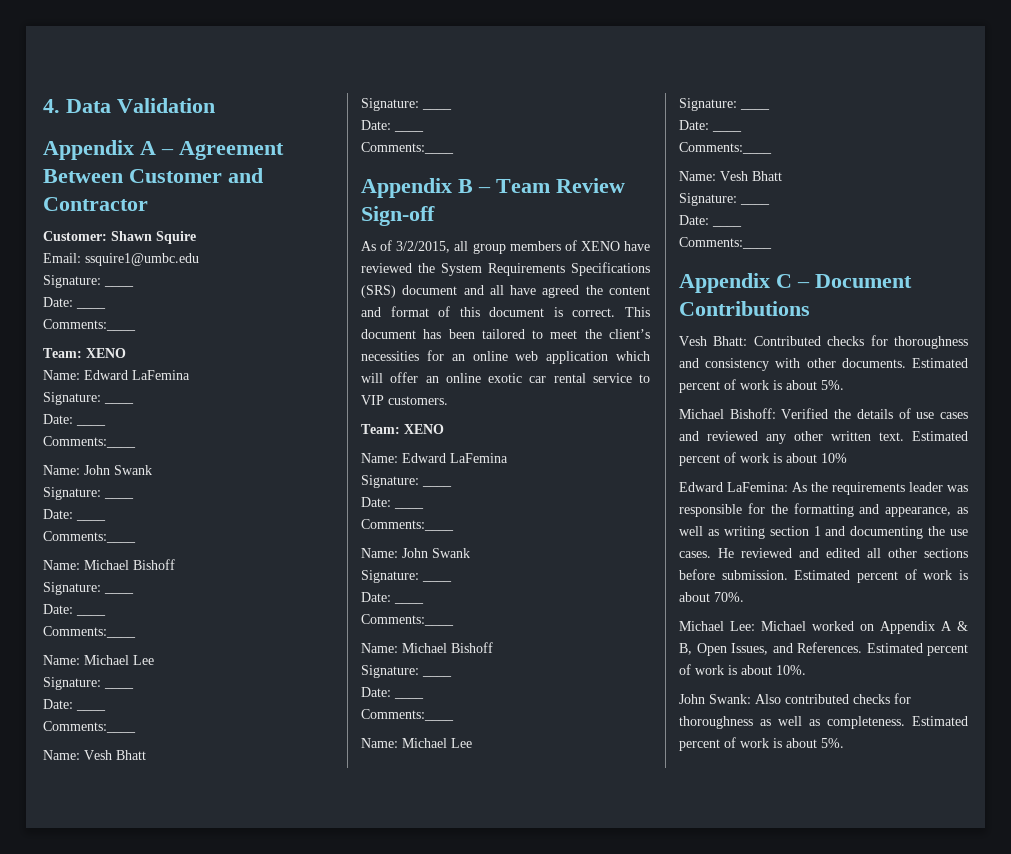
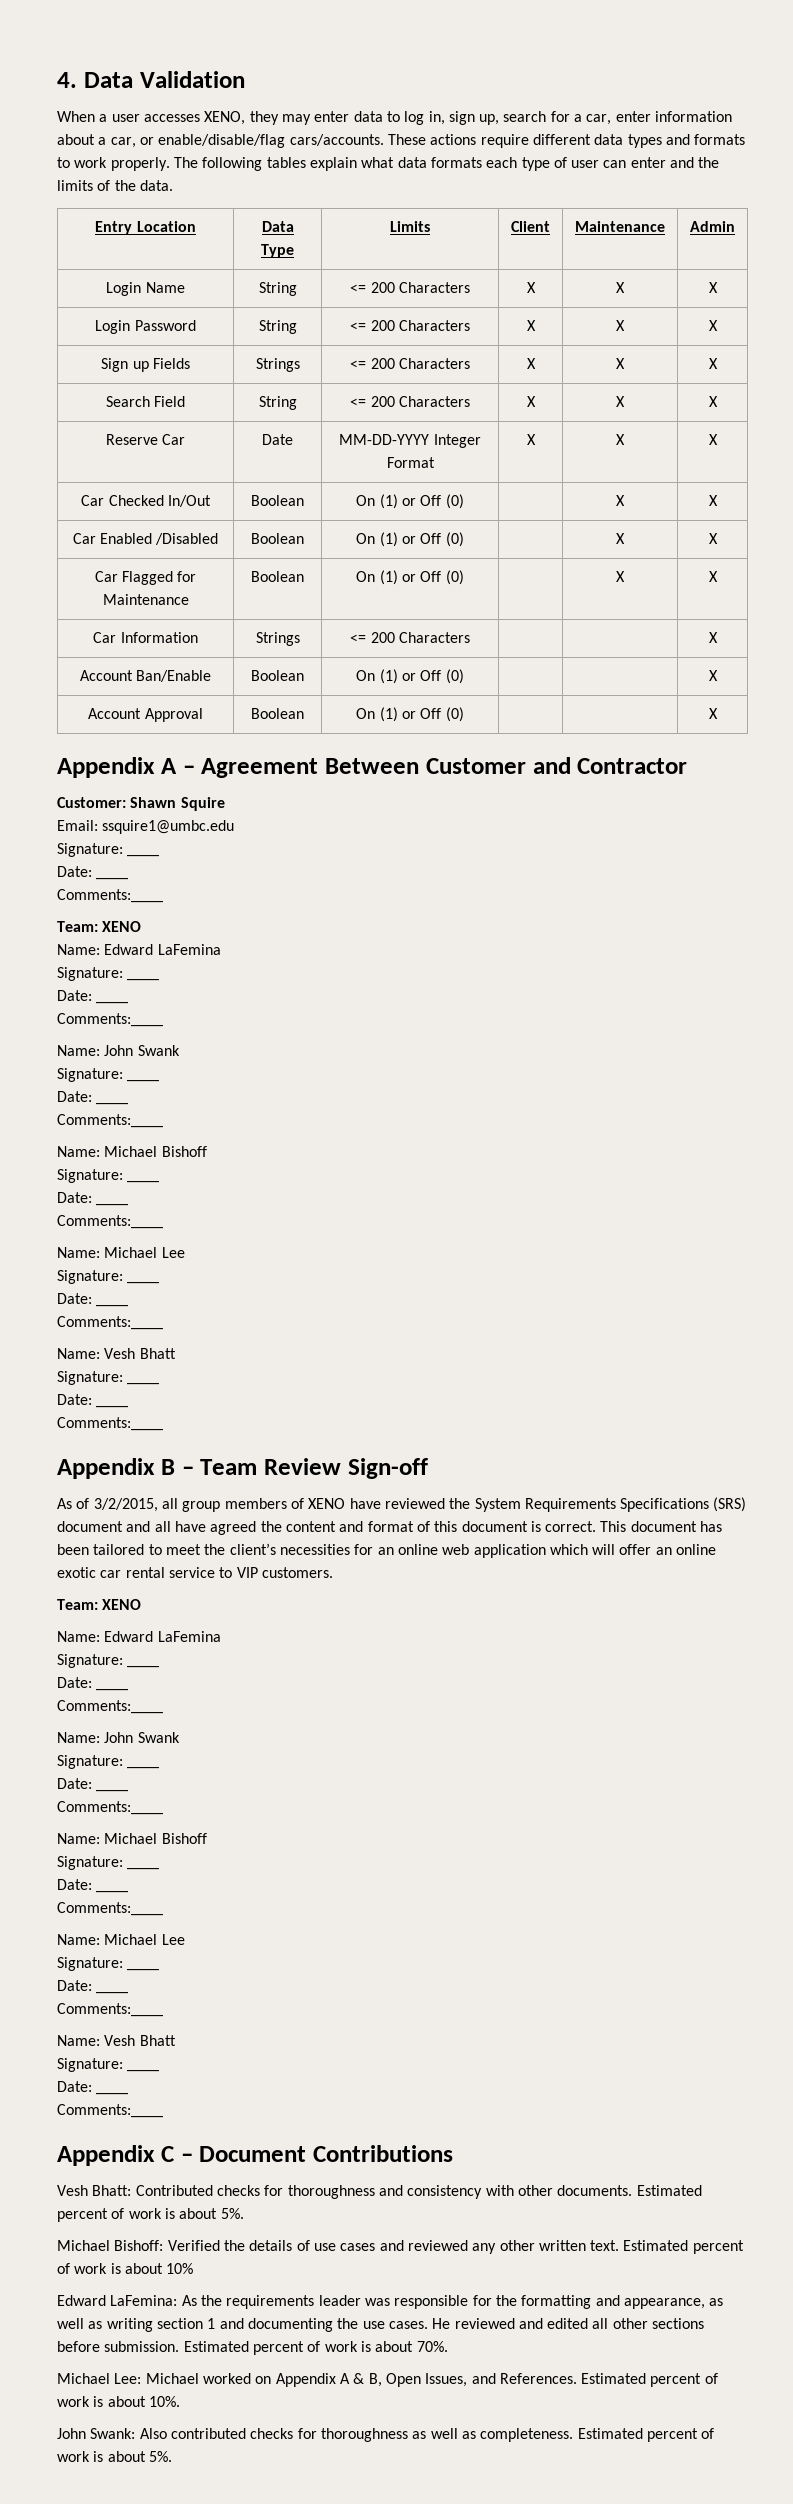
(215, 105) none -> [57,111,733,125] [57,134,746,148] [57,157,720,171] [57,180,173,191] [95,221,196,235] [261,221,294,232] [261,244,294,258] [390,221,430,232] [511,221,550,232] [575,221,665,232] [690,221,735,232] [106,282,185,296] [258,282,297,296] [350,282,470,293] [526,282,536,293] [616,282,626,293] [708,282,718,293] [95,320,196,334] [258,320,297,334] [350,320,470,331] [526,320,536,331] [616,320,626,331] [708,320,718,331] [101,358,190,372] [255,358,300,372] [350,358,470,369] [526,358,536,369] [616,358,626,369] [708,358,718,369] [105,396,186,407] [258,396,297,410] [350,396,470,407] [526,396,536,407] [616,396,626,407] [708,396,718,407] [105,434,186,445] [262,434,293,445] [339,434,481,448] [386,457,435,468] [526,434,536,445] [616,434,626,445] [708,434,718,445] [81,495,211,507] [251,495,304,506] [356,494,464,509] [616,495,626,506] [708,495,718,506] [72,533,219,545] [251,533,304,544] [356,532,464,547] [616,533,626,544] [708,533,718,544] [94,571,197,585] [102,594,189,605] [251,571,304,582] [356,570,464,585] [616,571,626,582] [708,571,718,582] [93,632,198,643] [255,632,300,646] [350,632,470,643] [708,632,718,643] [79,670,212,682] [251,670,304,681] [356,669,464,684] [708,670,718,681] [88,708,203,722] [251,708,304,719] [356,707,464,722] [708,708,718,719] // When a user accesses XENO, they may enter data to log in, sign up, search for a car, enter information about a car, or enable/disable/flag cars/accounts. These actions require different data types and formats to work properly. The following tables explain what data formats each type of user can enter and the limits of the data. // Entry Location | Data Type | Limits | Client | Maintenance | Admin // Login Name | String | <= 200 Characters | X | X | X // Login Password | String | <= 200 Characters | X | X | X // Sign up Fields | Strings | <= 200 Characters | X | X | X // Search Field | String | <= 200 Characters | X | X | X // Reserve Car | Date | MM-DD-YYYY Integer Format | X | X | X // Car Checked In/Out | Boolean | On (1) or Off (0) | | X | X // Car Enabled /Disabled | Boolean | On (1) or Off (0) | | X | X // Car Flagged for Maintenance | Boolean | On (1) or Off (0) | | X | X // Car Information | Strings | <= 200 Characters | | | X // Account Ban/Enable | Boolean | On (1) or Off (0) | | | X // Account Approval | Boolean | On (1) or Off (0) | | | X

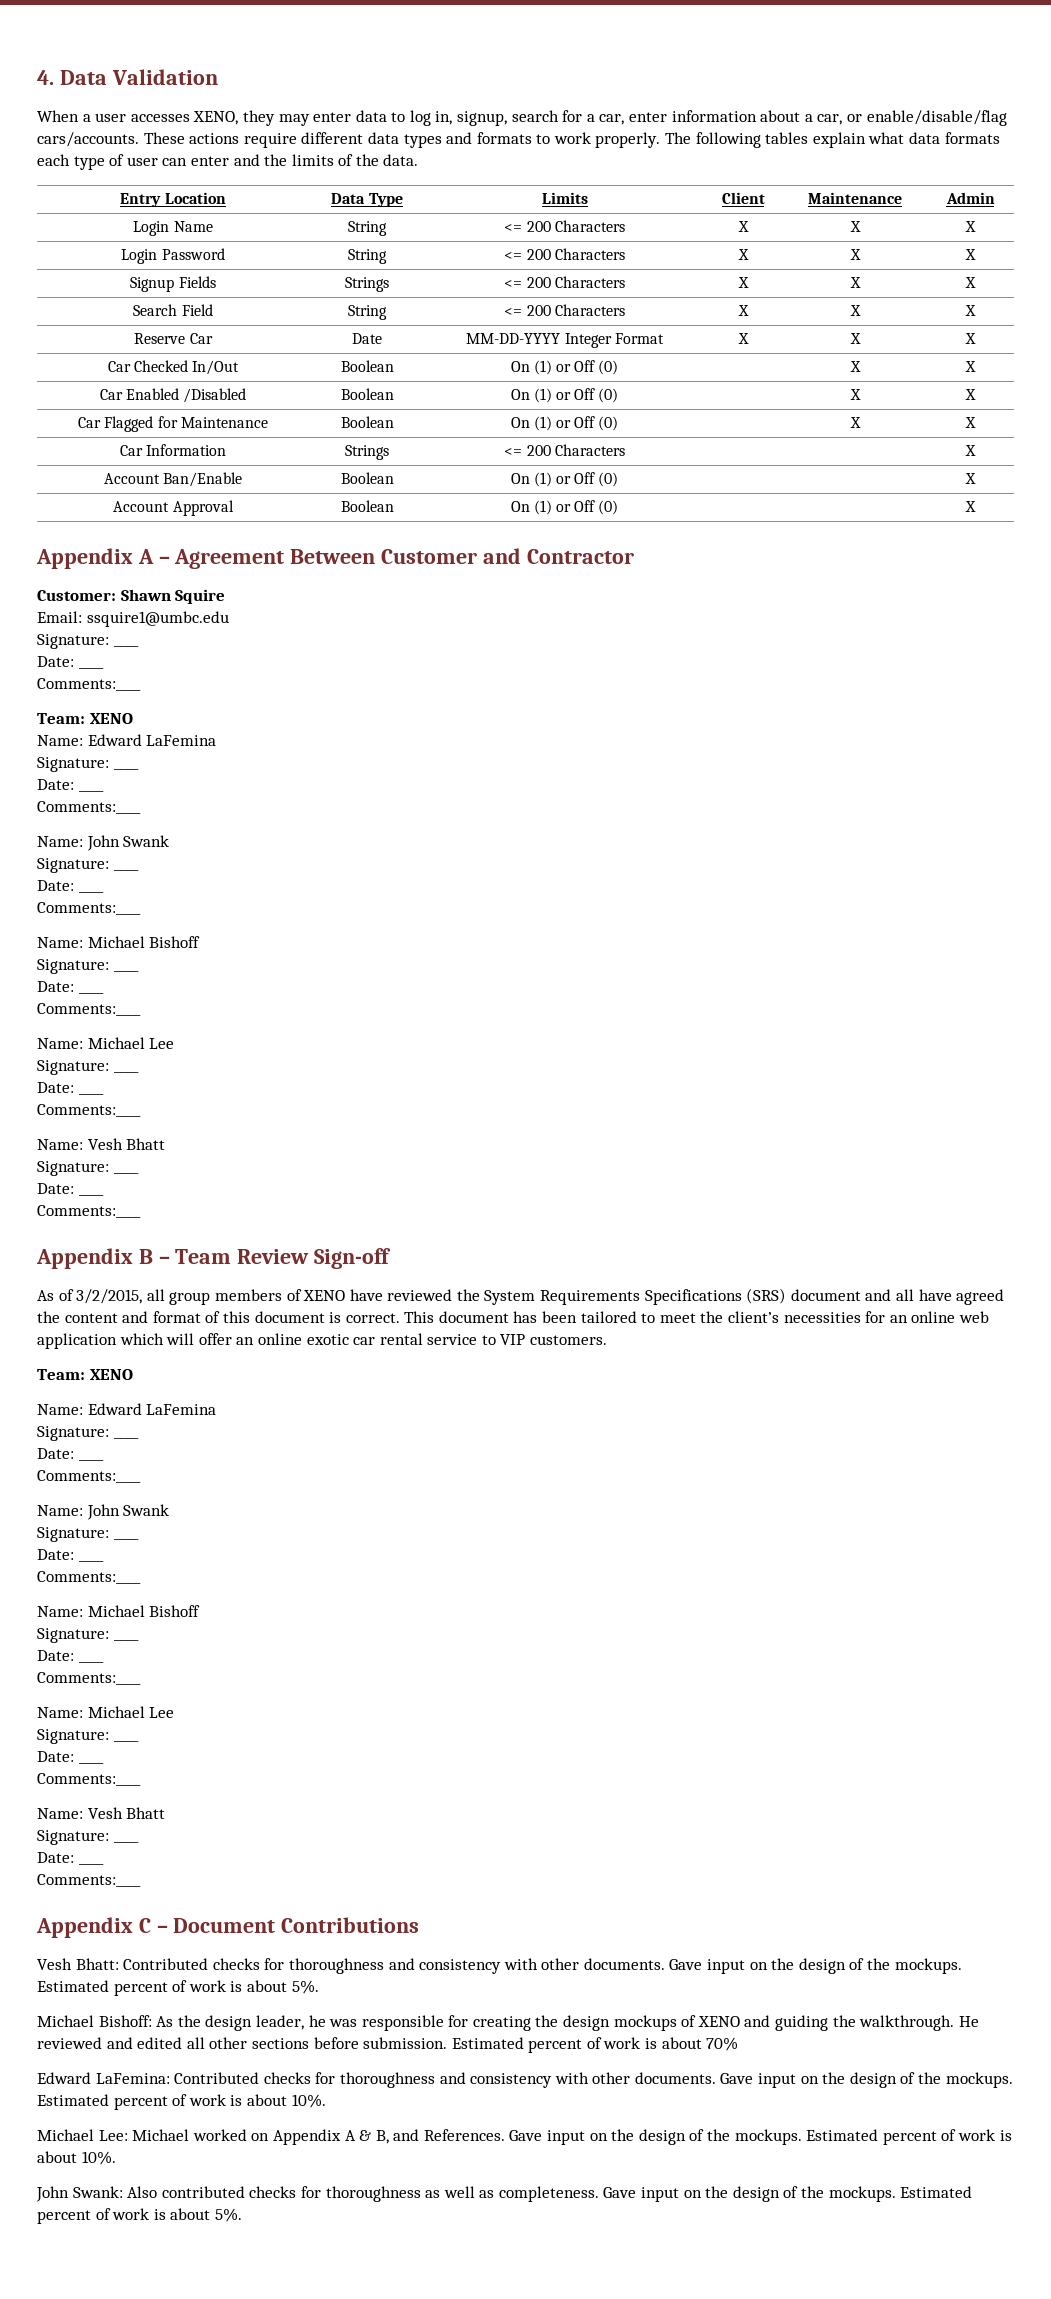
[448,111,500,125] sign up, -> [457,111,508,126] signup,
[101,358,149,372] Sign up -> [130,277,175,292] Signup
(633, 2190) none -> [669,1958,962,1974] Gave input on the design of the mockups.
[167,2240,744,2254] [57,2263,194,2274] [57,2295,724,2309] [57,2318,428,2332] Verified the details of use cases and reviewed any other written text. Estimated percent of work is about 10% // Edward LaFemina: As the requirements leader was responsible for the formatting and appearance, as well as writing section 1 and documenting the use cases. -> [156,2015,955,2031] As the design leader, he was responsible for creating the design mockups of XENO and guiding the walkthrough.
[416,2341,448,2352] 70%. -> [706,2037,739,2051] [37,2072,1013,2088] [37,2094,326,2110] 70% // Edward LaFemina: Contributed checks for thoroughness and consistency with other documents. Gave input on the design of the mockups. Estimated percent of work is about 10%.
[385,2373,577,2387] Open Issues, and References. -> [393,2129,802,2145] and References. Gave input on the design of the mockups.
(574, 2435) none -> [603,2186,896,2202] Gave input on the design of the mockups.

